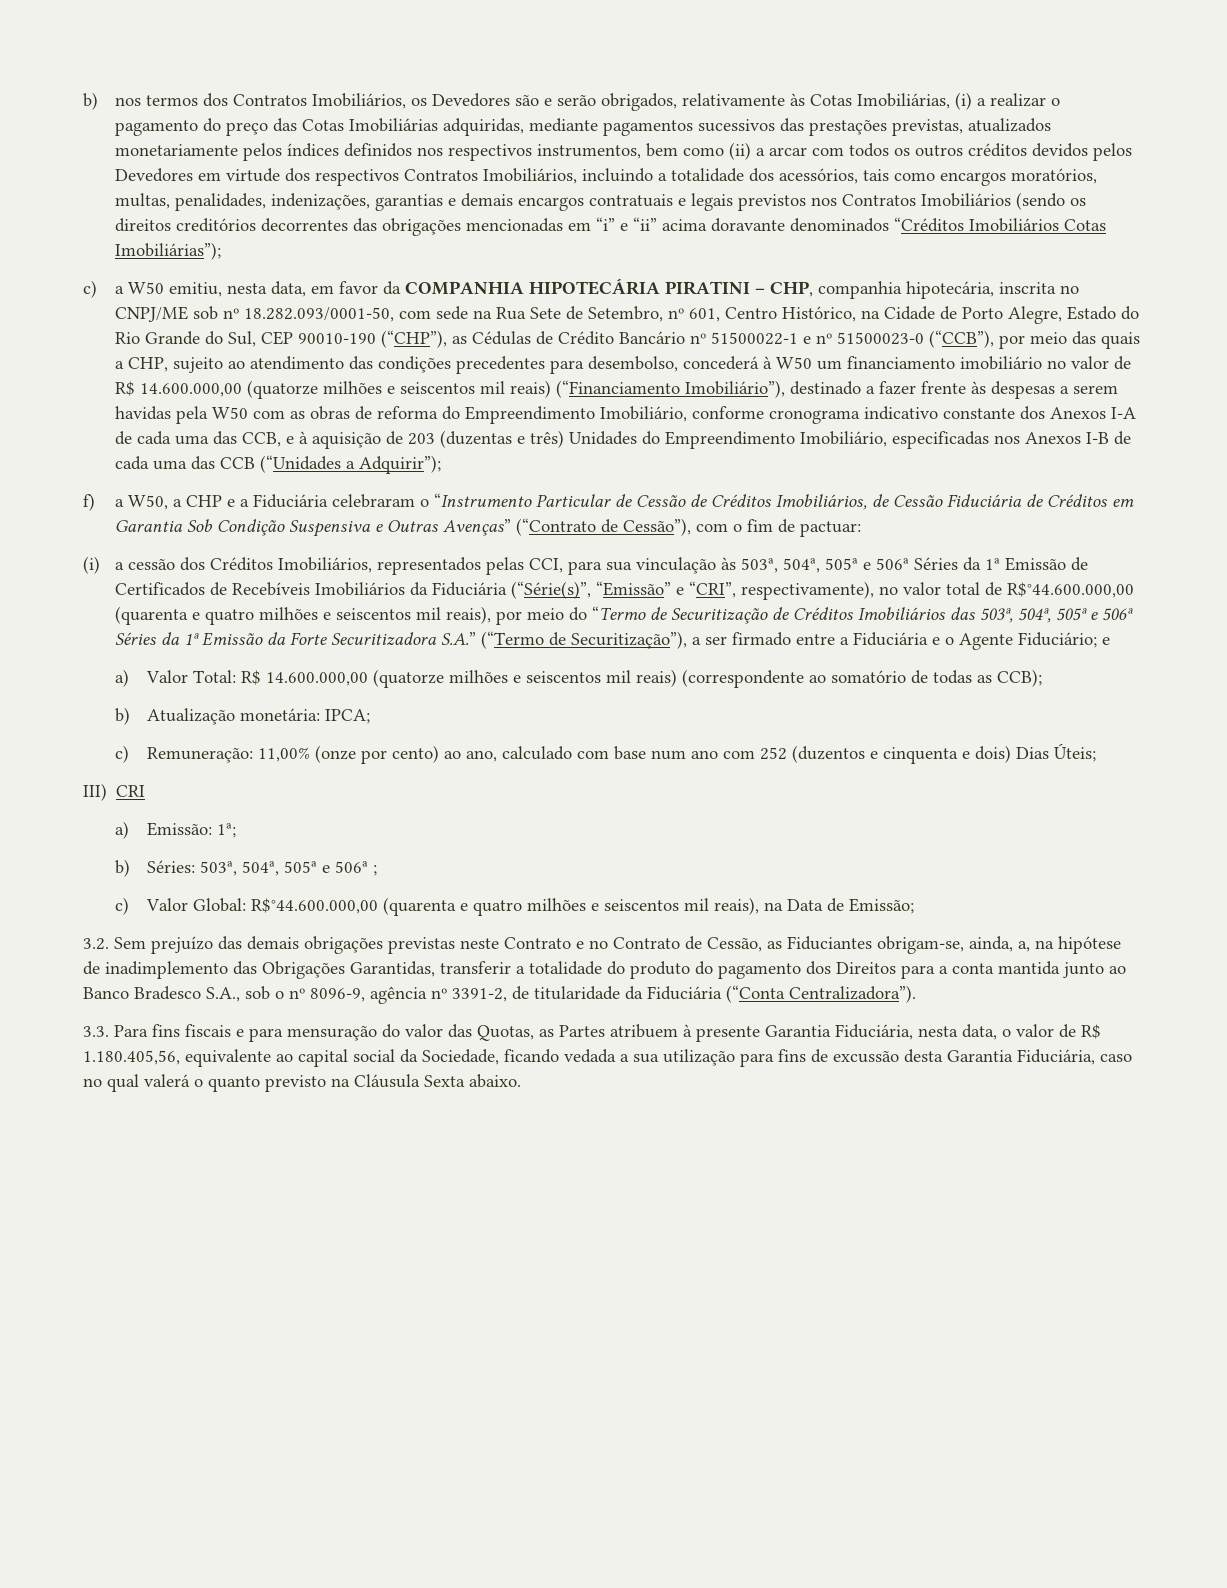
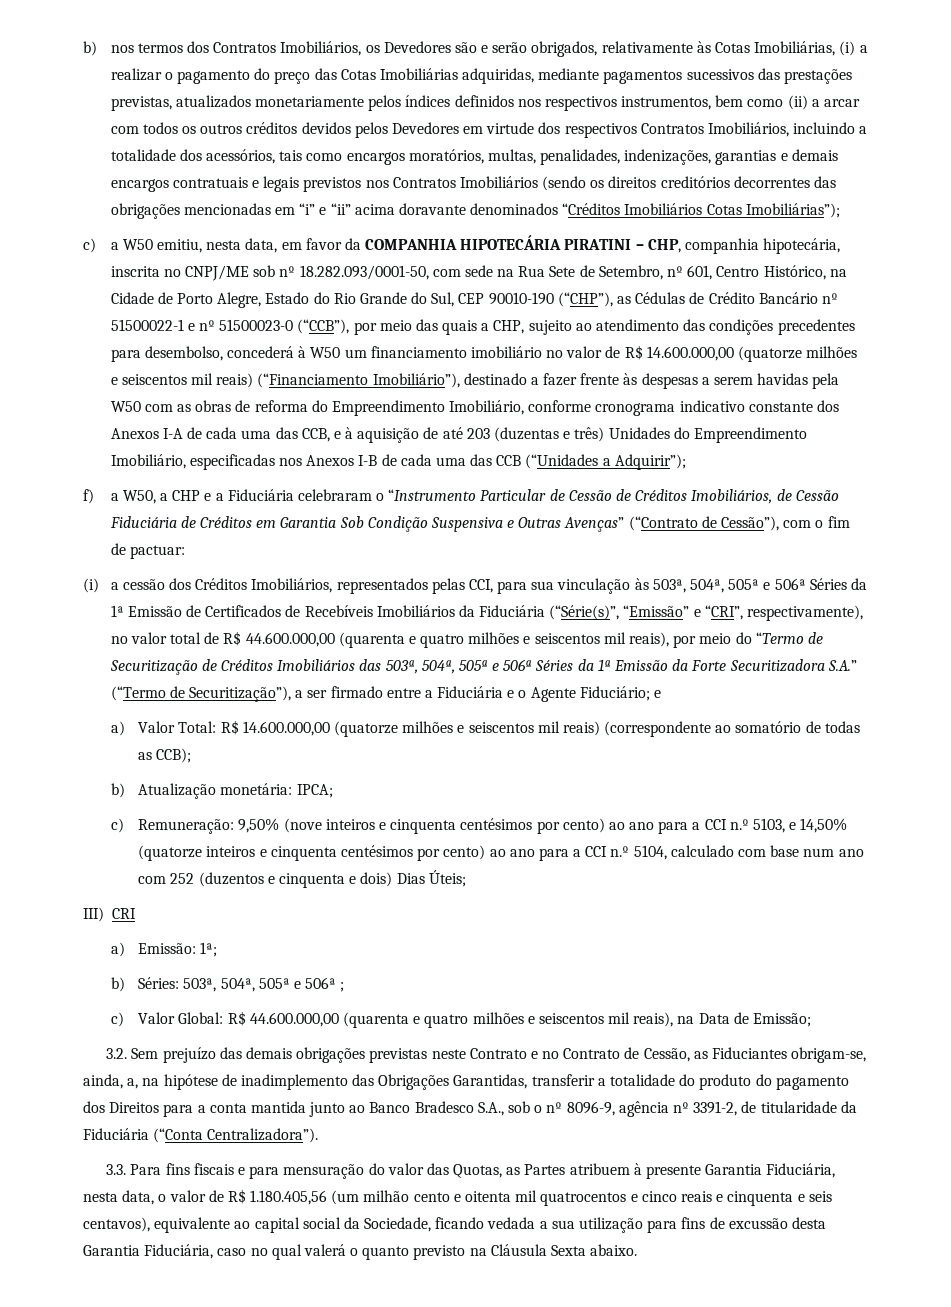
(404, 438) none -> [442,427,463,439] até
[1007,582,1135,598] R$°44.600.000,00 -> [223,631,335,647] R$ 44.600.000,00
[258,745,498,764] 11,00% (onze por cento) ao ano, -> [238,818,848,834] [138,845,667,861] 9,50% (nove inteiros e cinquenta centésimos por cento) ao ano para a CCI n.º 5103, e 14,50% (quatorze inteiros e cinquenta centésimos por cento) ao ano para a CCI n.º 5104,
[251,898,379,914] R$°44.600.000,00 -> [227,1011,339,1027] R$ 44.600.000,00
[83,1050,180,1065] 1.180.405,56, -> [250,1190,832,1206] [83,1217,150,1232] 1.180.405,56 (um milhão cento e oitenta mil quatrocentos e cinco reais e cinquenta e seis centavos),

